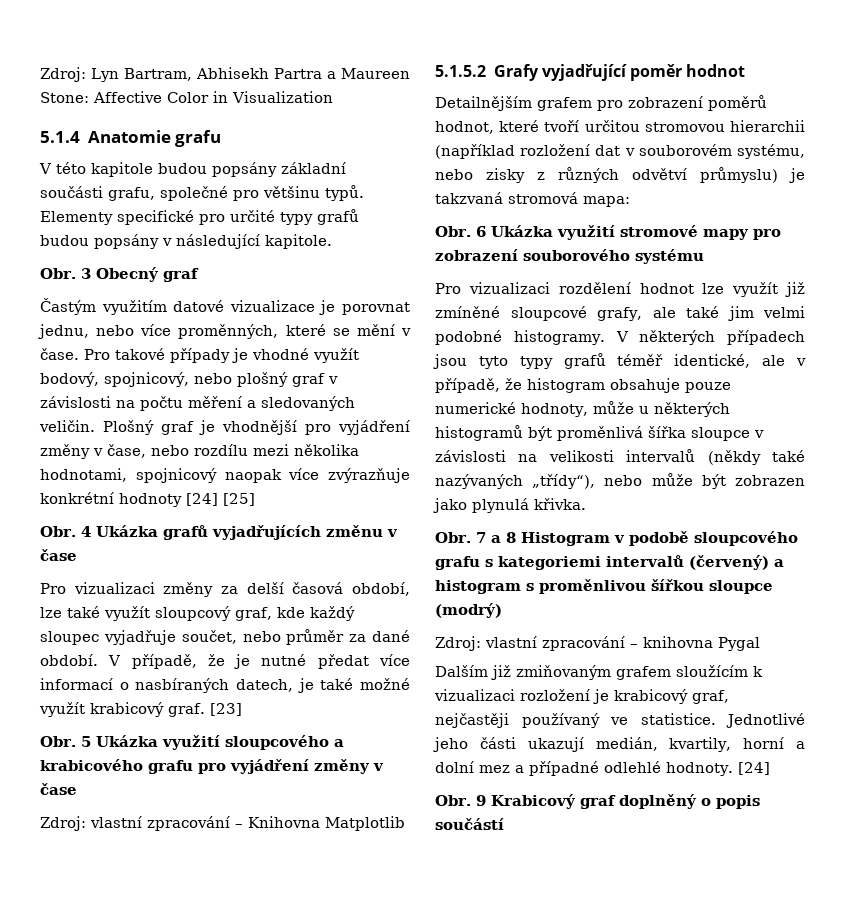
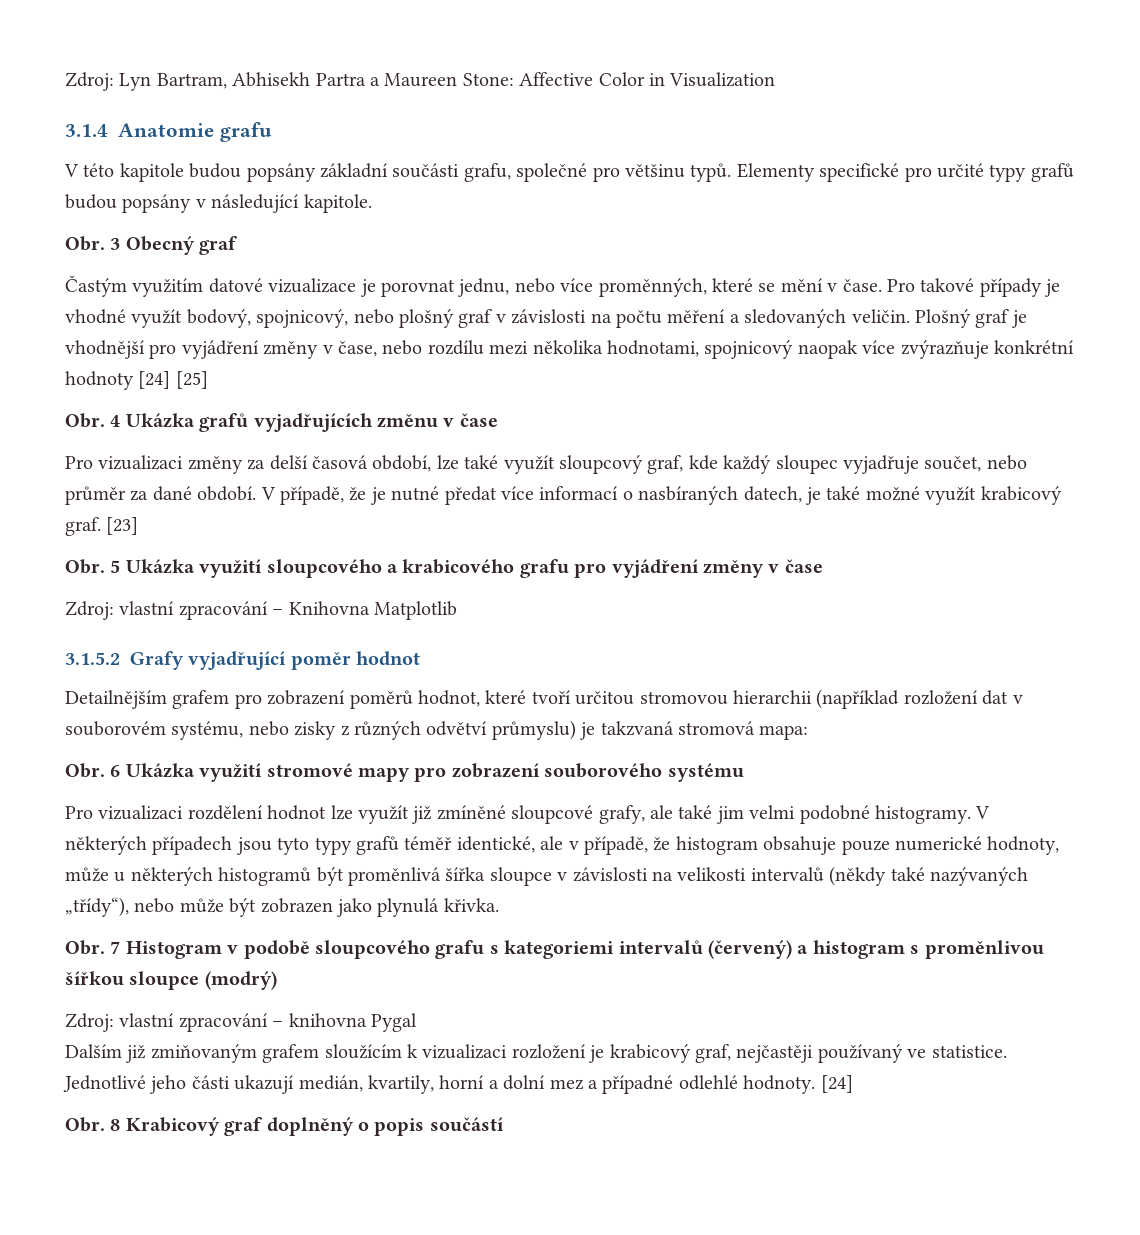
[40,131,80,143] 5.1.4 -> [65,124,108,137] 3.1.4
[435,65,486,77] 5.1.5.2 -> [65,652,120,665] 3.1.5.2
[490,532,516,543] a 8 -> (121, 947) none
[475,795,486,806] 9 -> [110,1119,121,1131] 8

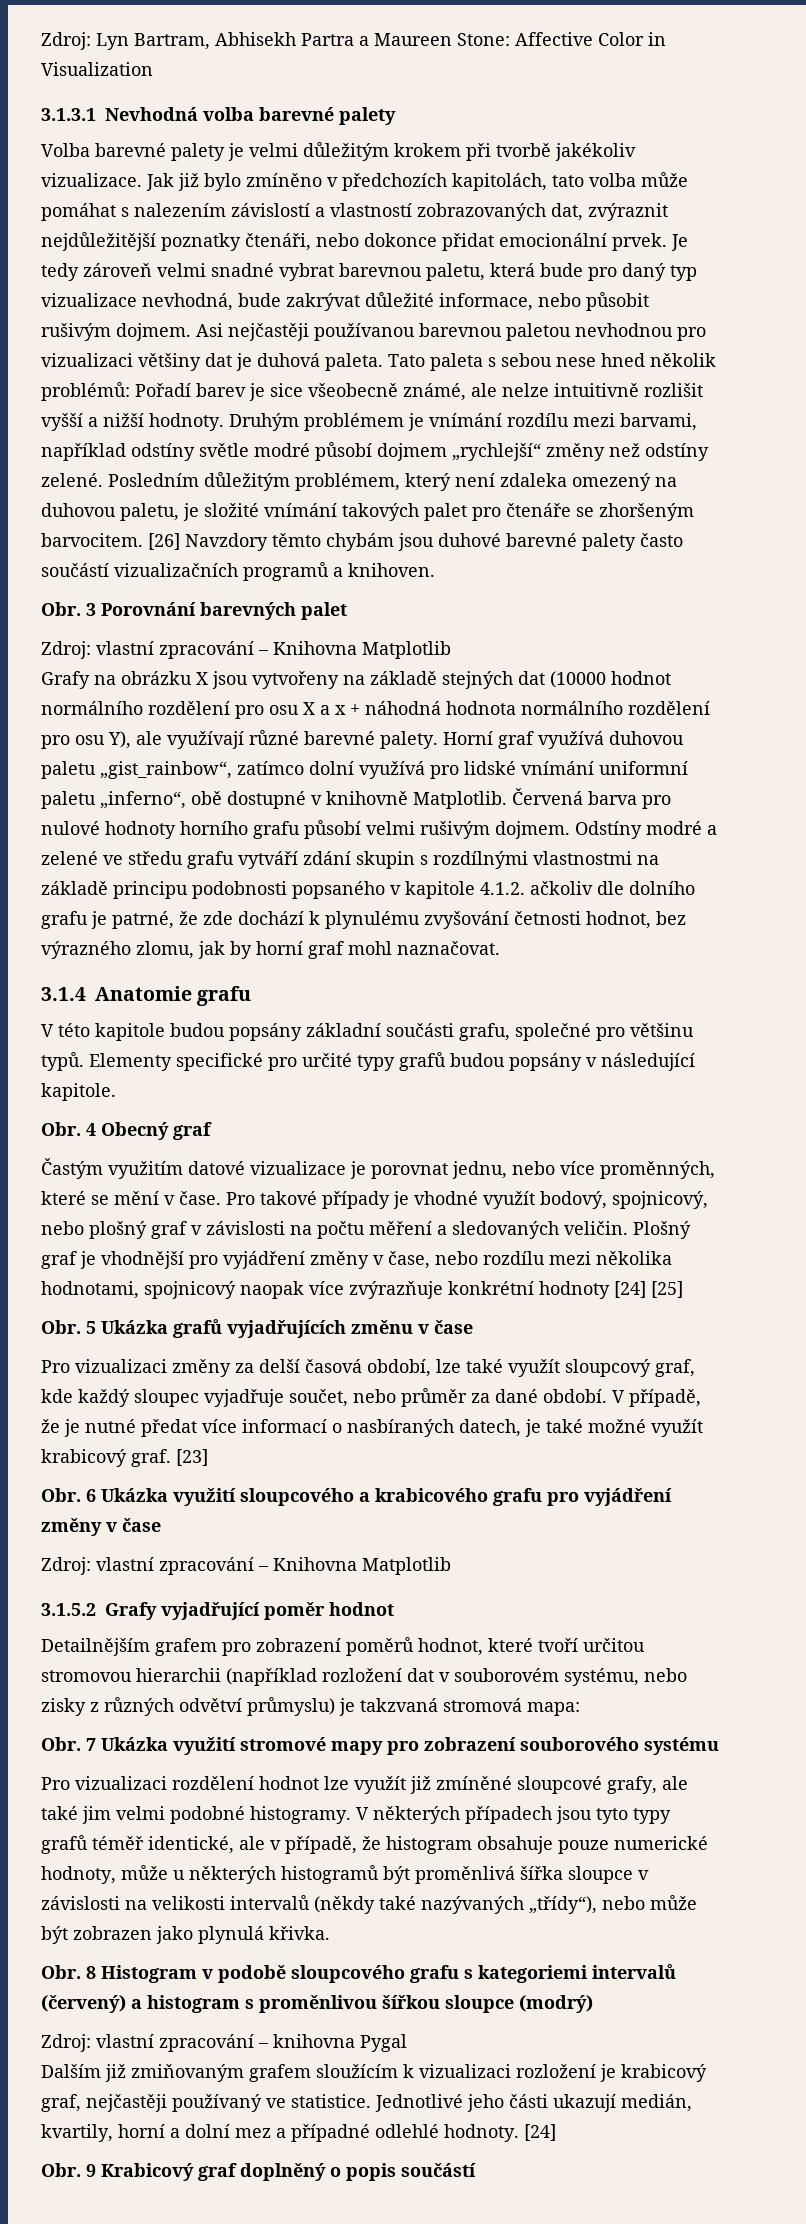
(776, 79) none -> [41,107,396,125] [41,142,636,161] [41,172,688,191] [41,203,668,221] [41,232,688,251] [41,263,697,281] [41,292,649,311] [41,323,706,341] [41,353,716,371] [41,382,703,401] [41,413,697,431] [41,442,709,461] [41,472,677,491] [41,503,694,521] [41,533,683,551] [41,562,435,581] [41,602,347,620] [41,641,451,659] [41,671,671,689] [41,701,710,719] [41,730,684,749] [41,761,688,779] [41,788,671,809] [41,820,717,839] [41,851,659,869] [41,881,695,899] [41,911,686,929] [41,941,500,959] // 3.1.3.1 Nevhodná volba barevné palety // Volba barevné palety je velmi důležitým krokem při tvorbě jakékoliv vizualizace. Jak již bylo zmíněno v předchozích kapitolách, tato volba může pomáhat s nalezením závislostí a vlastností zobrazovaných dat, zvýraznit nejdůležitější poznatky čtenáři, nebo dokonce přidat emocionální prvek. Je tedy zároveň velmi snadné vybrat barevnou paletu, která bude pro daný typ vizualizace nevhodná, bude zakrývat důležité informace, nebo působit rušivým dojmem. Asi nejčastěji používanou barevnou paletou nevhodnou pro vizualizaci většiny dat je duhová paleta. Tato paleta s sebou nese hned několik problémů: Pořadí barev je sice všeobecně známé, ale nelze intuitivně rozlišit vyšší a nižší hodnoty. Druhým problémem je vnímání rozdílu mezi barvami, například odstíny světle modré působí dojmem „rychlejší“ změny než odstíny zelené. Posledním důležitým problémem, který není zdaleka omezený na duhovou paletu, je složité vnímání takových palet pro čtenáře se zhoršeným barvocitem. [26] Navzdory těmto chybám jsou duhové barevné palety často součástí vizualizačních programů a knihoven. // Obr. 3 Porovnání barevných palet // Zdroj: vlastní zpracování – Knihovna Matplotlib // Grafy na obrázku X jsou vytvořeny na základě stejných dat (10000 hodnot normálního rozdělení pro osu X a x + náhodná hodnota normálního rozdělení pro osu Y), ale využívají různé barevné palety. Horní graf využívá duhovou paletu „gist_rainbow“, zatímco dolní využívá pro lidské vnímání uniformní paletu „inferno“, obě dostupné v knihovně Matplotlib. Červená barva pro nulové hodnoty horního grafu působí velmi rušivým dojmem. Odstíny modré a zelené ve středu grafu vytváří zdání skupin s rozdílnými vlastnostmi na základě principu podobnosti popsaného v kapitole 4.1.2. ačkoliv dle dolního grafu je patrné, že zde dochází k plynulému zvyšování četnosti hodnot, bez výrazného zlomu, jak by horní graf mohl naznačovat.
[110,238,121,250] 3 -> [86,1123,96,1136] 4
[110,415,121,427] 4 -> [86,1321,96,1334] 5
[110,560,121,573] 5 -> [86,1489,96,1502] 6
[110,765,121,777] 6 -> [86,1738,96,1751] 7
[110,941,121,954] 7 -> [86,1966,96,1979] 8
[110,1119,121,1131] 8 -> [86,2164,96,2177] 9

